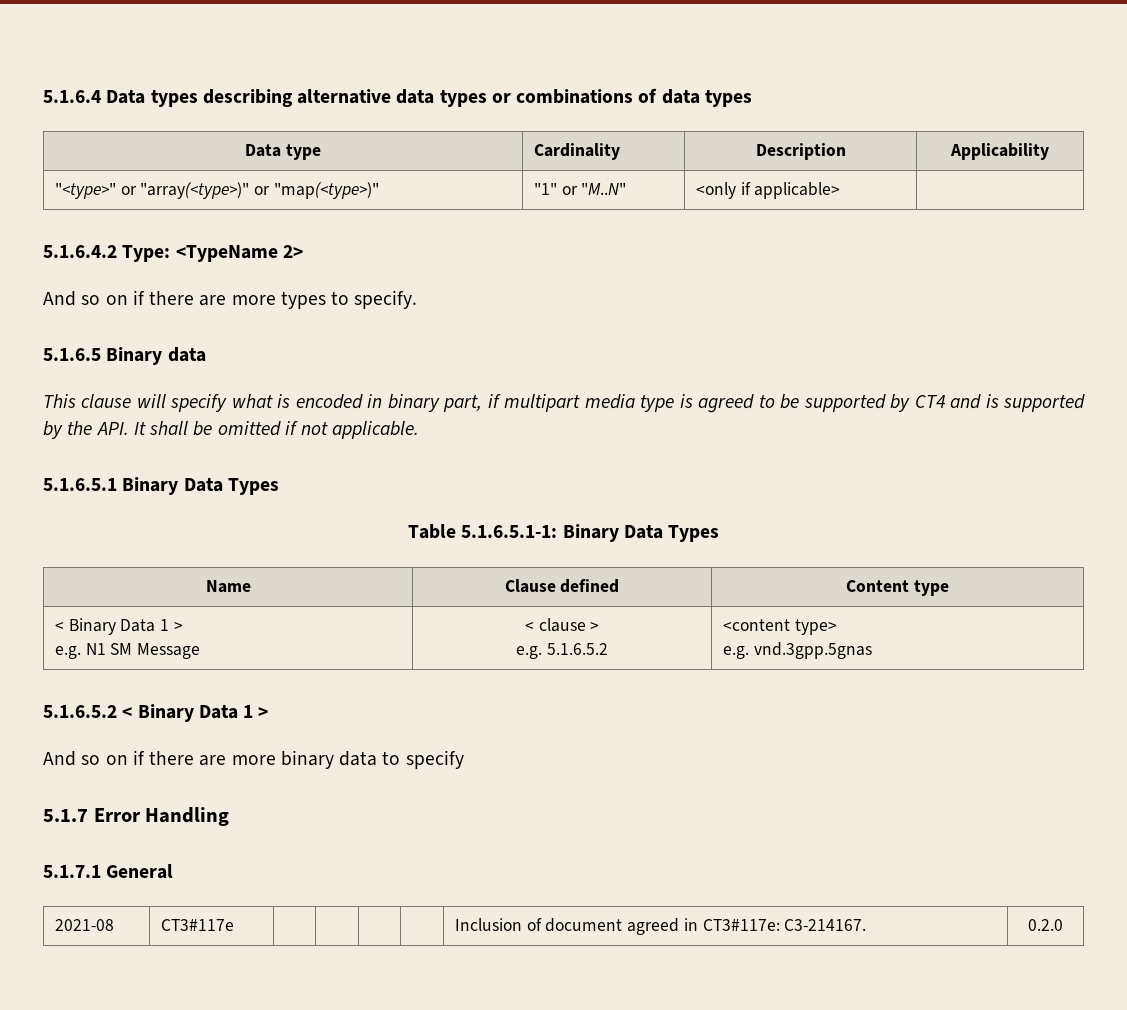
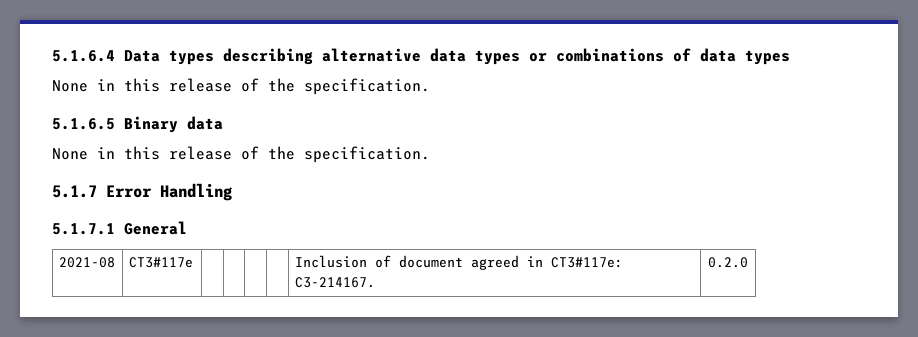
[245,144,321,160] [533,143,620,160] [755,143,846,160] [950,143,1049,160] [54,182,379,199] [533,183,627,195] [695,182,841,199] [43,245,303,262] [43,290,418,309] [43,347,206,365] [43,394,1086,413] [43,421,420,439] [43,477,279,495] [407,524,720,542] [205,580,251,593] [504,579,620,593] [846,580,949,596] [54,618,183,635] [54,643,201,659] [524,618,600,632] [516,643,608,659] [722,619,837,635] [722,642,872,659] [43,704,269,722] [43,750,464,769] // Data type | Cardinality | Description | Applicability // "<type>" or "array(<type>)" or "map(<type>)" | "1" or "M..N" | <only if applicable> | // 5.1.6.4.2 Type: <TypeName 2> // And so on if there are more types to specify. // 5.1.6.5 Binary data // This clause will specify what is encoded in binary part, if multipart media type is agreed to be supported by CT4 and is supported by the API. It shall be omitted if not applicable. // 5.1.6.5.1 Binary Data Types // Table 5.1.6.5.1-1: Binary Data Types // Name | Clause defined | Content type // < Binary Data 1 > // e.g. N1 SM Message | < clause > // e.g. 5.1.6.5.2 | <content type> // e.g. vnd.3gpp.5gnas // 5.1.6.5.2 < Binary Data 1 > // And so on if there are more binary data to specify -> [52,78,430,95] [52,116,223,133] [52,146,430,163] // None in this release of the specification. // 5.1.6.5 Binary data // None in this release of the specification.

